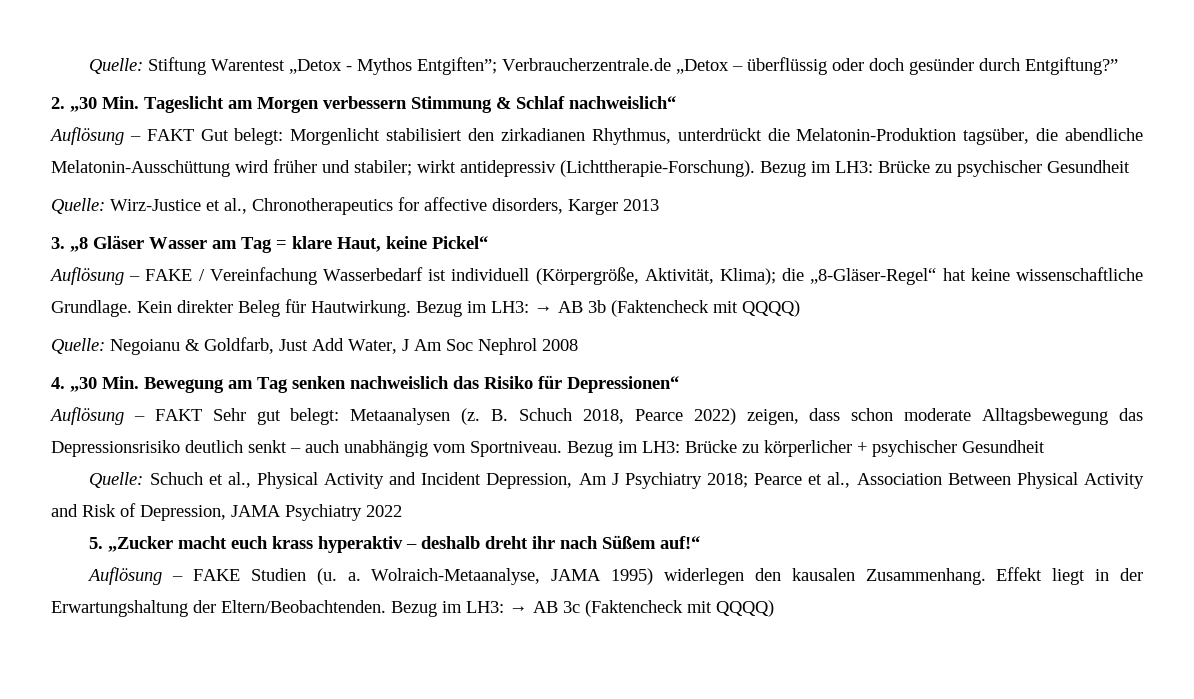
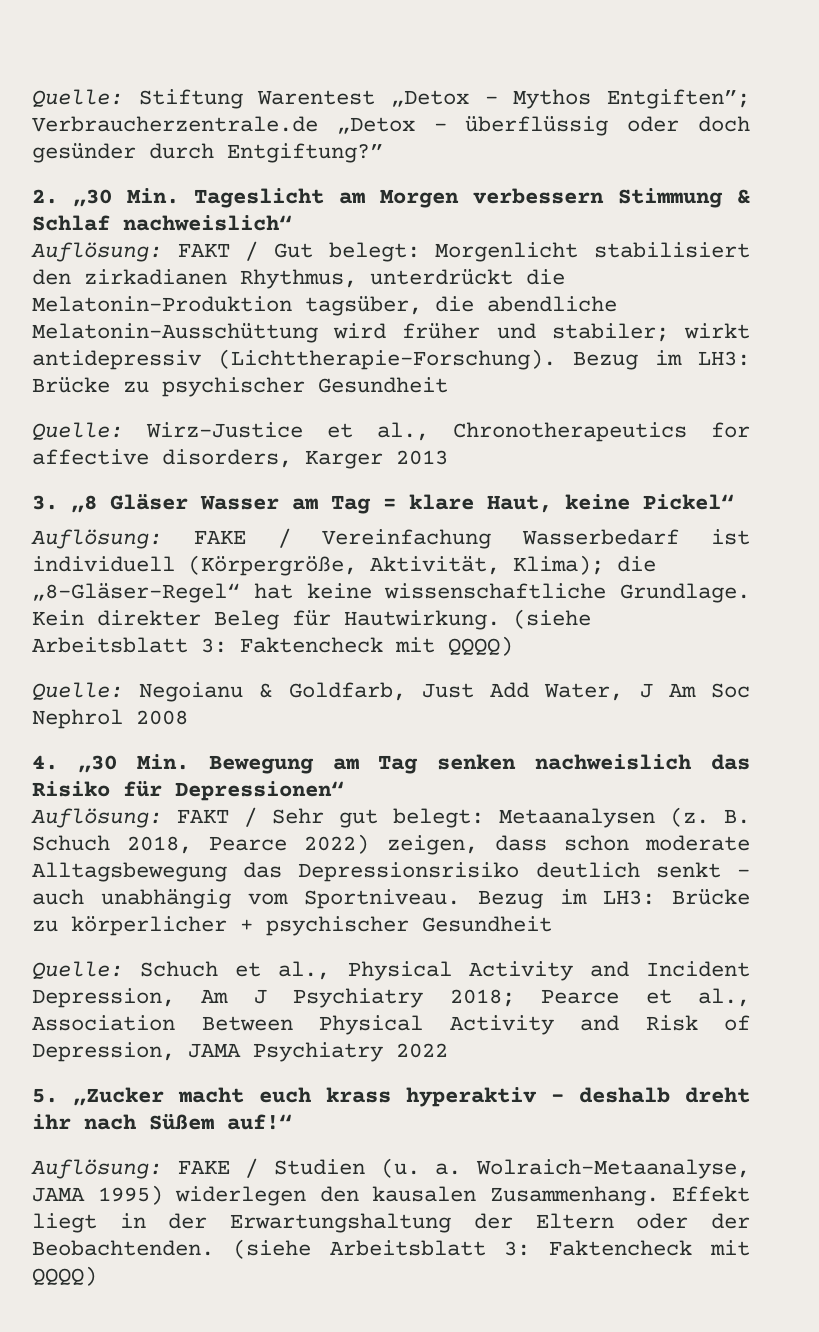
[49,127,194,145] Auflösung – FAKT -> [31,241,259,262] Auflösung: FAKT /
[49,267,141,285] Auflösung – -> [31,529,162,549] Auflösung:
[416,300,709,317] Bezug im LH3: → AB 3b (Faktencheck -> [513,609,591,629] [32,637,383,653] (siehe Arbeitsblatt 3: Faktencheck
[49,407,202,425] Auflösung – FAKT -> [31,807,257,828] Auflösung: FAKT /
[87,567,241,585] Auflösung – FAKE -> [31,1158,259,1179] Auflösung: FAKE /
[221,600,683,617] Eltern/Beobachtenden. Bezug im LH3: → AB 3c (Faktencheck -> [535,1213,750,1229] [32,1239,693,1259] Eltern oder der Beobachtenden. (siehe Arbeitsblatt 3: Faktencheck

